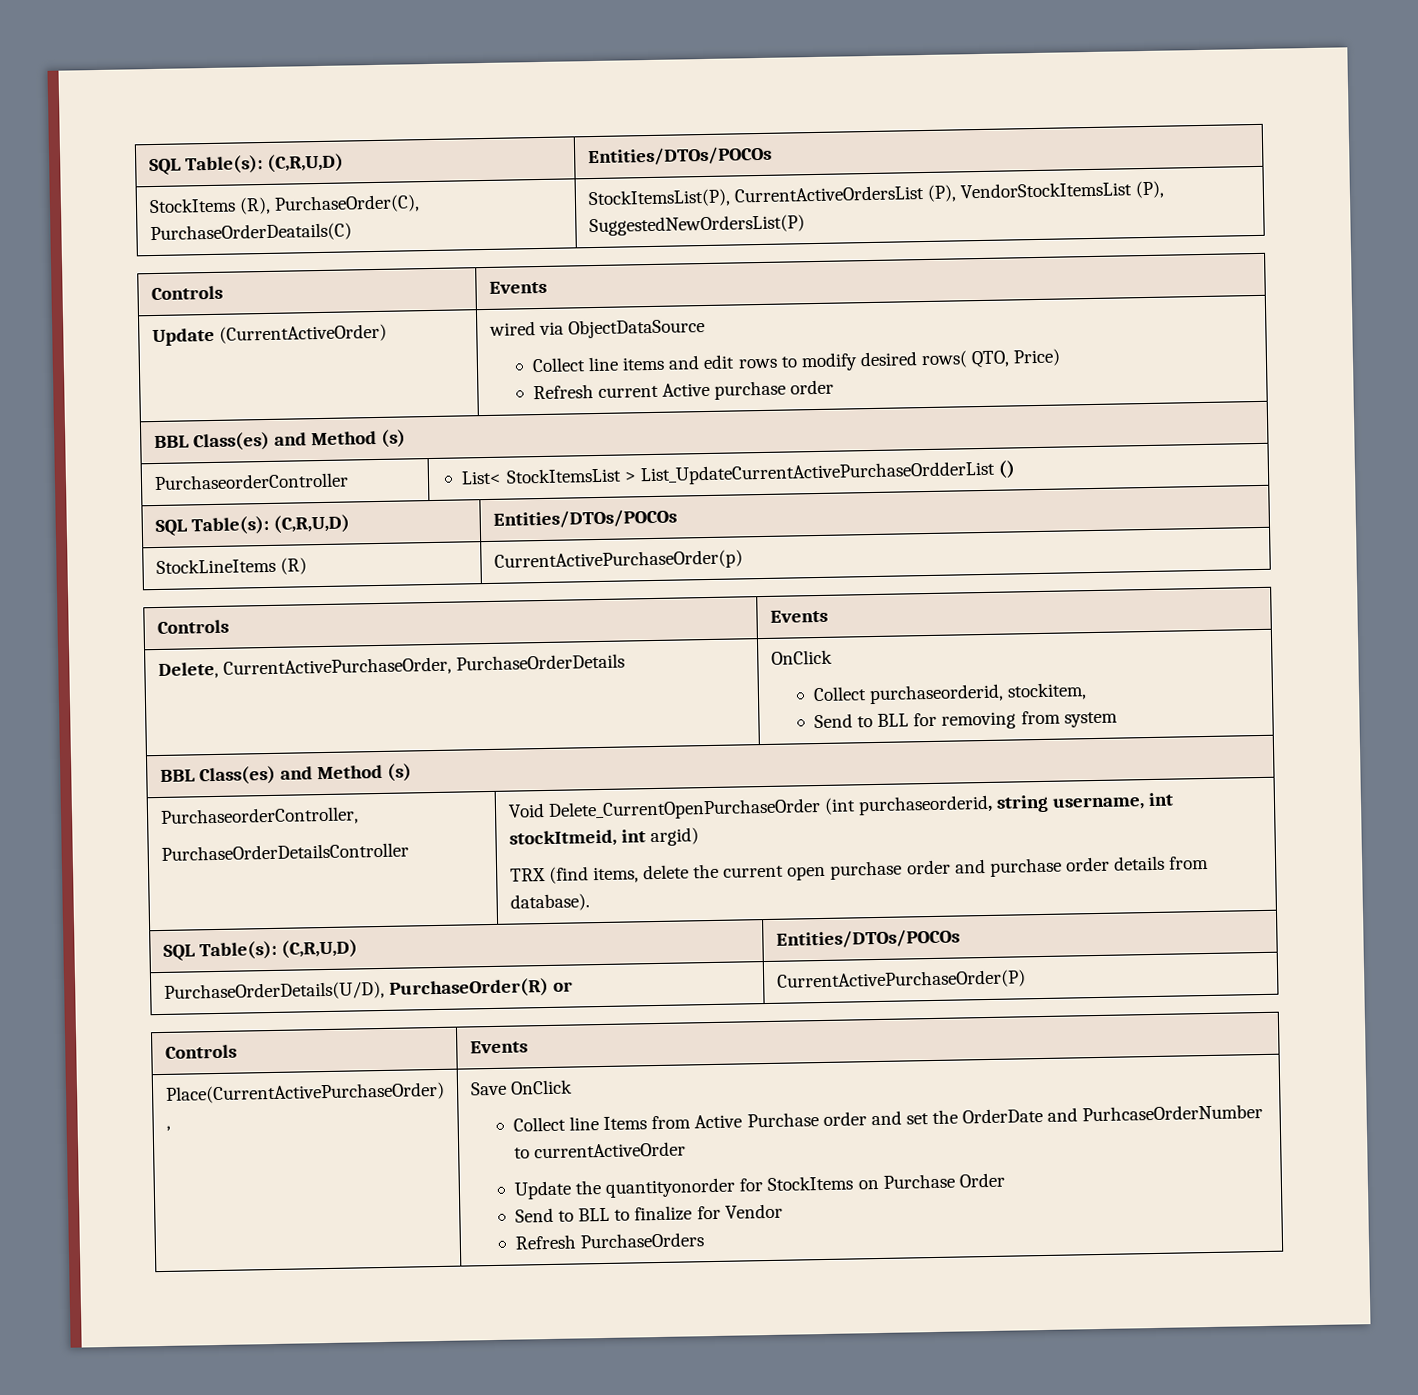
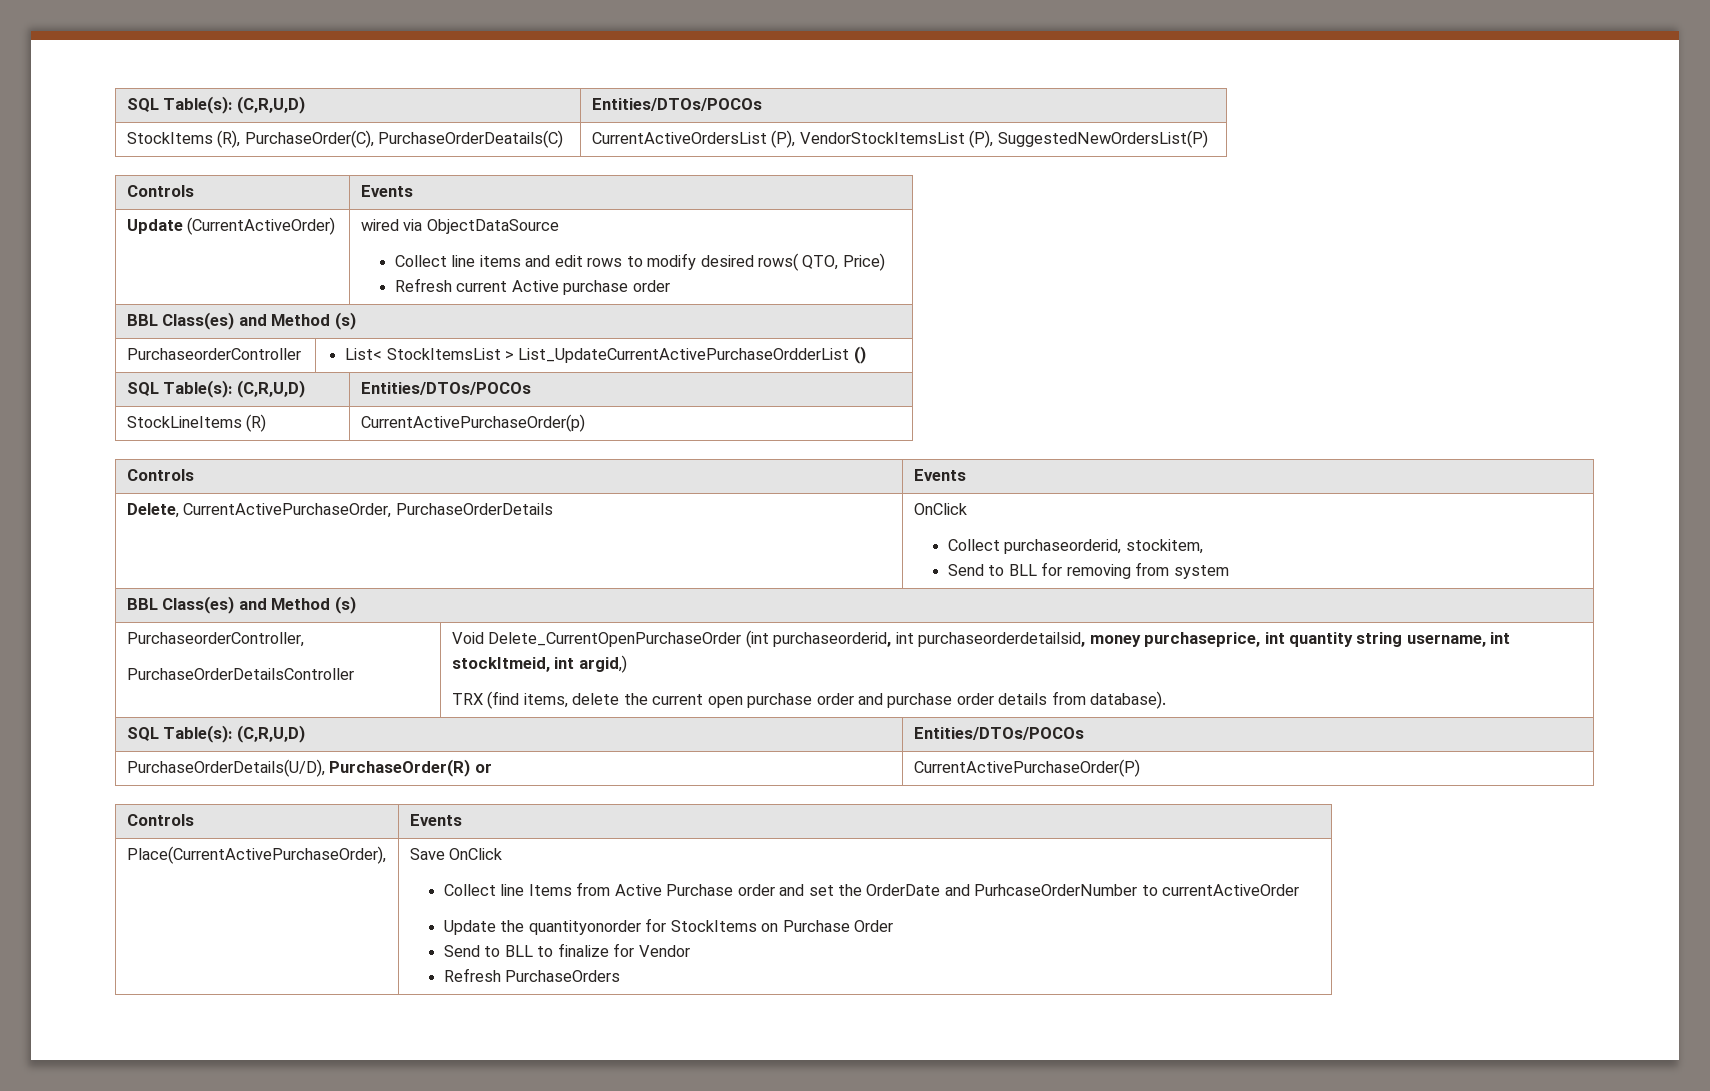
[587,188,731,209] StockItemsList(P), -> (564, 139) none
(993, 805) none -> [895,632,1354,647] int purchaseorderdetailsid, money purchaseprice, int quantity
[649,827,699,847] argid) -> [578,655,627,673] argid,)

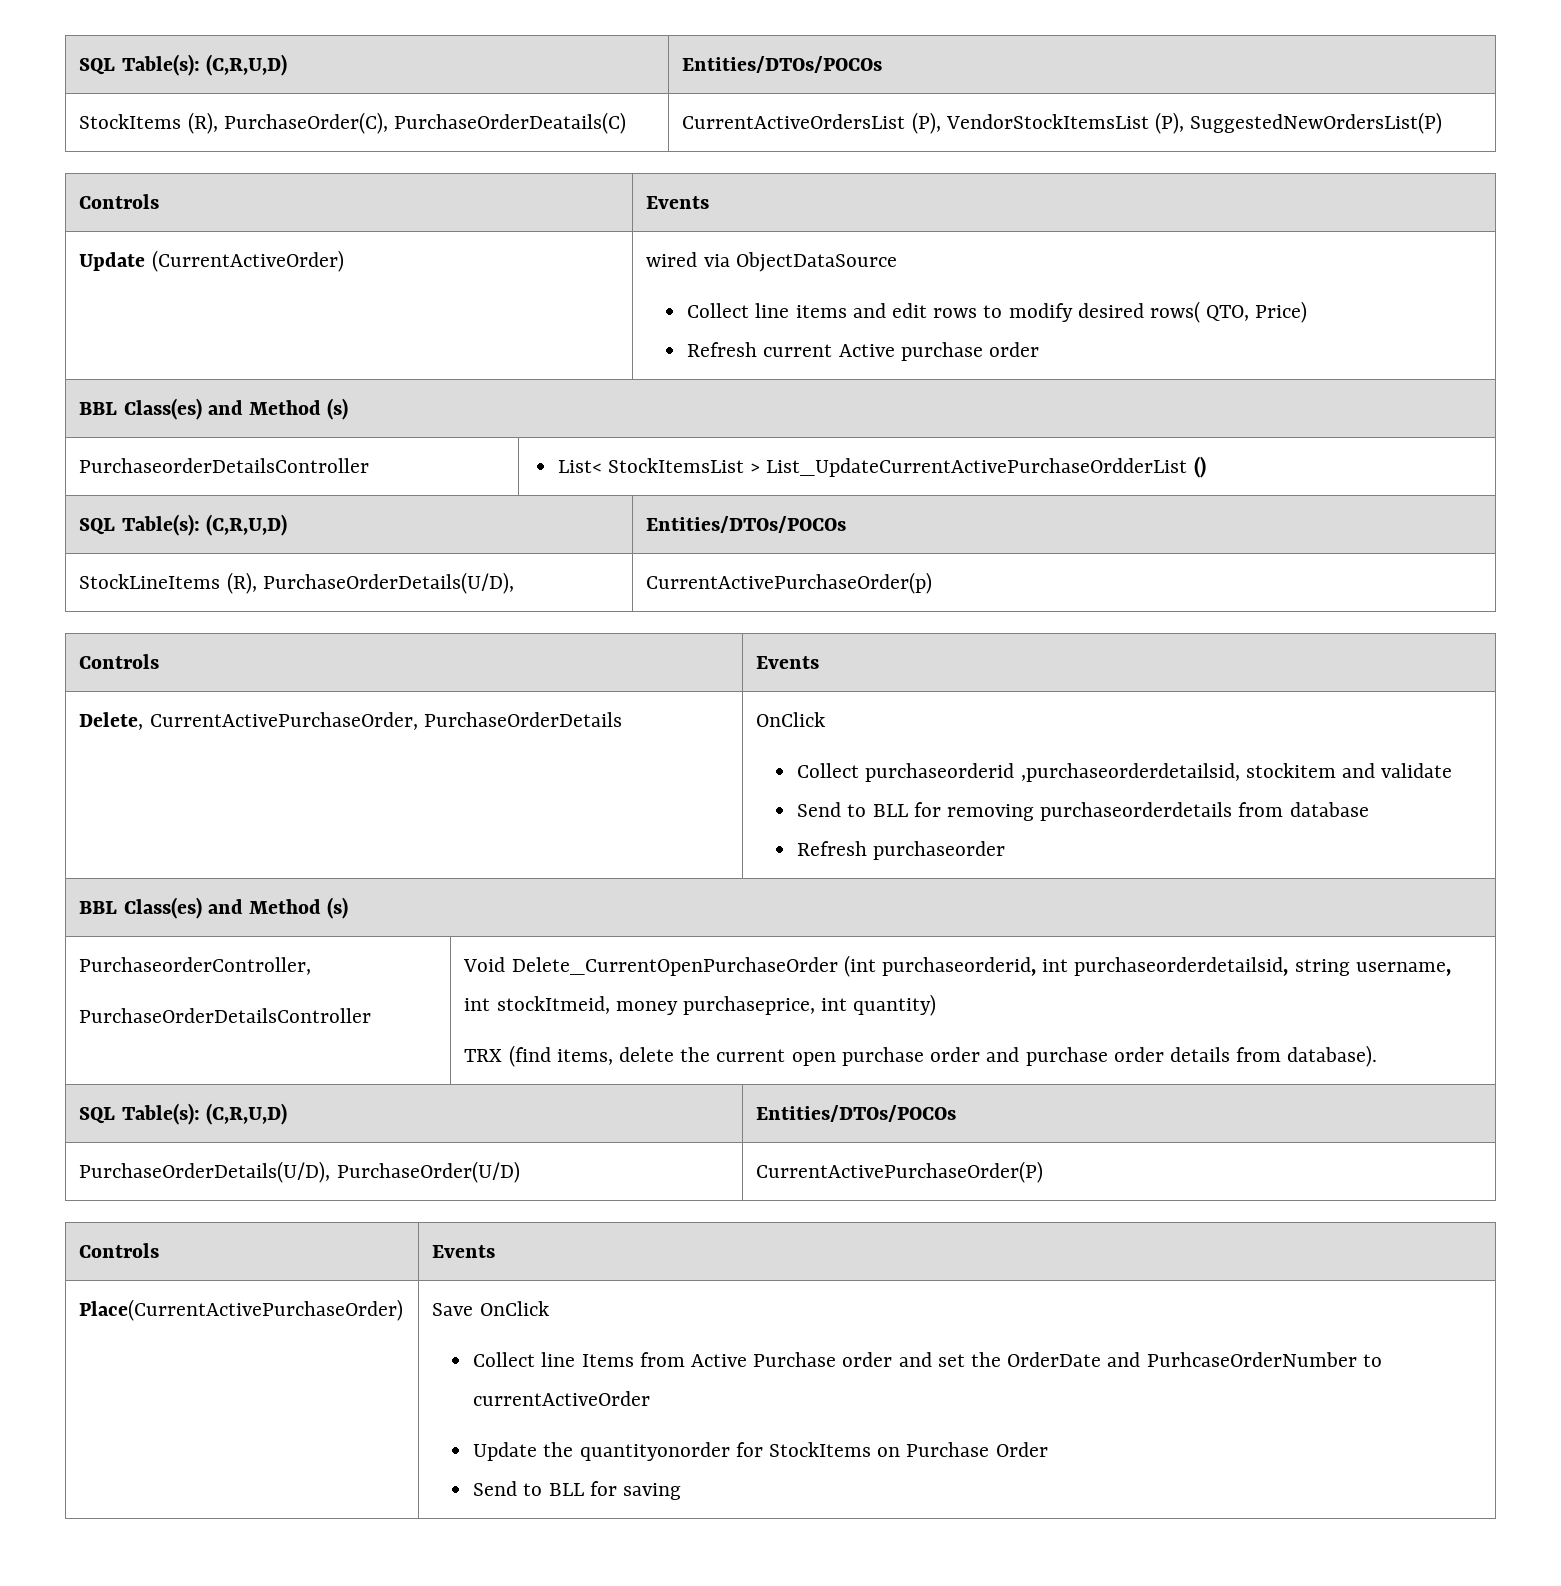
[126,348,301,360] PurchaseorderController -> [79,458,370,473] PurchaseorderDetailsController
[246,414,267,432] (R) -> [226,572,514,594] (R), PurchaseOrderDetails(U/D),
[1004,539,1203,554] purchaseorderid, stockitem, -> [865,763,1453,782] purchaseorderid ,purchaseorderdetailsid, stockitem and validate
[1135,562,1229,579] from system -> [1040,802,1369,821] [797,841,1006,860] purchaseorderdetails from database // Refresh purchaseorder
[1089,632,1511,647] [451,655,627,673] money purchaseprice, int quantity string username, int stockItmeid, int argid,) -> [1294,959,1451,976] [464,994,937,1016] string username, int stockItmeid, money purchaseprice, int quantity)
[329,759,492,777] PurchaseOrder(R) or -> [336,1161,520,1183] PurchaseOrder(U/D)
[126,846,386,864] Place(CurrentActivePurchaseOrder), -> [79,1299,404,1321] Place(CurrentActivePurchaseOrder)
[537,943,690,957] [443,968,621,982] to finalize for Vendor // Refresh PurchaseOrders -> [589,1481,681,1500] for saving

